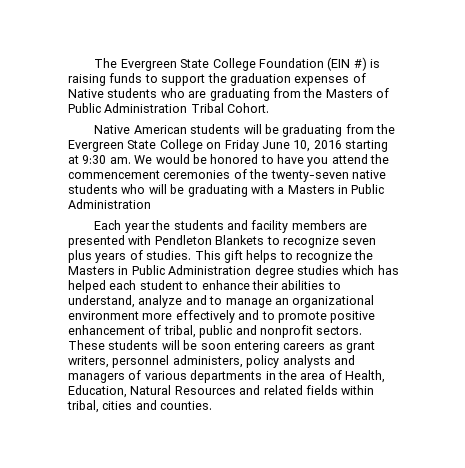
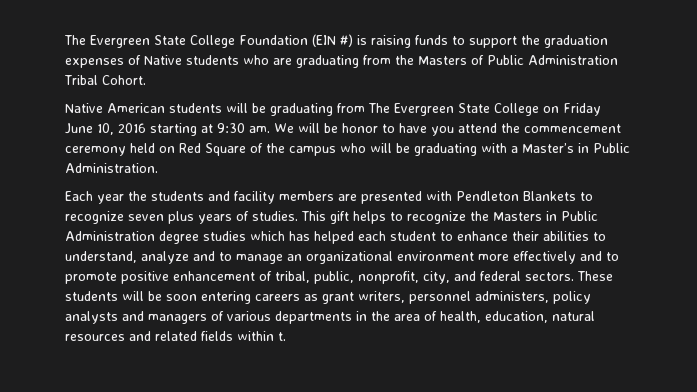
[376,124,396,134] the -> [368,103,390,113] The
[155,154,259,164] would be honored -> [298,123,378,133] will be honor
[163,169,386,182] [68,184,118,194] ceremonies of the twenty-seven native students -> [65,143,336,156] ceremony held on Red Square of the campus
[287,184,385,194] [68,199,151,209] Masters in Public Administration -> [522,143,630,153] [65,163,158,173] Master’s in Public Administration.
[199,325,313,338] public and nonprofit -> [314,271,521,284] public, nonprofit, city, and federal
[345,370,385,383] [68,385,375,398] [67,400,213,413] Health, Education, Natural Resources and related fields within tribal, cities and counties. -> [440,311,595,323] [65,331,286,341] health, education, natural resources and related fields within t.

